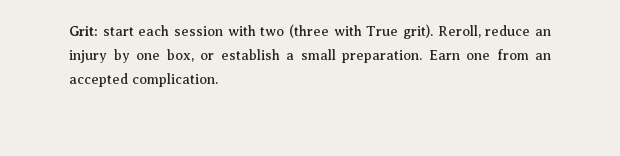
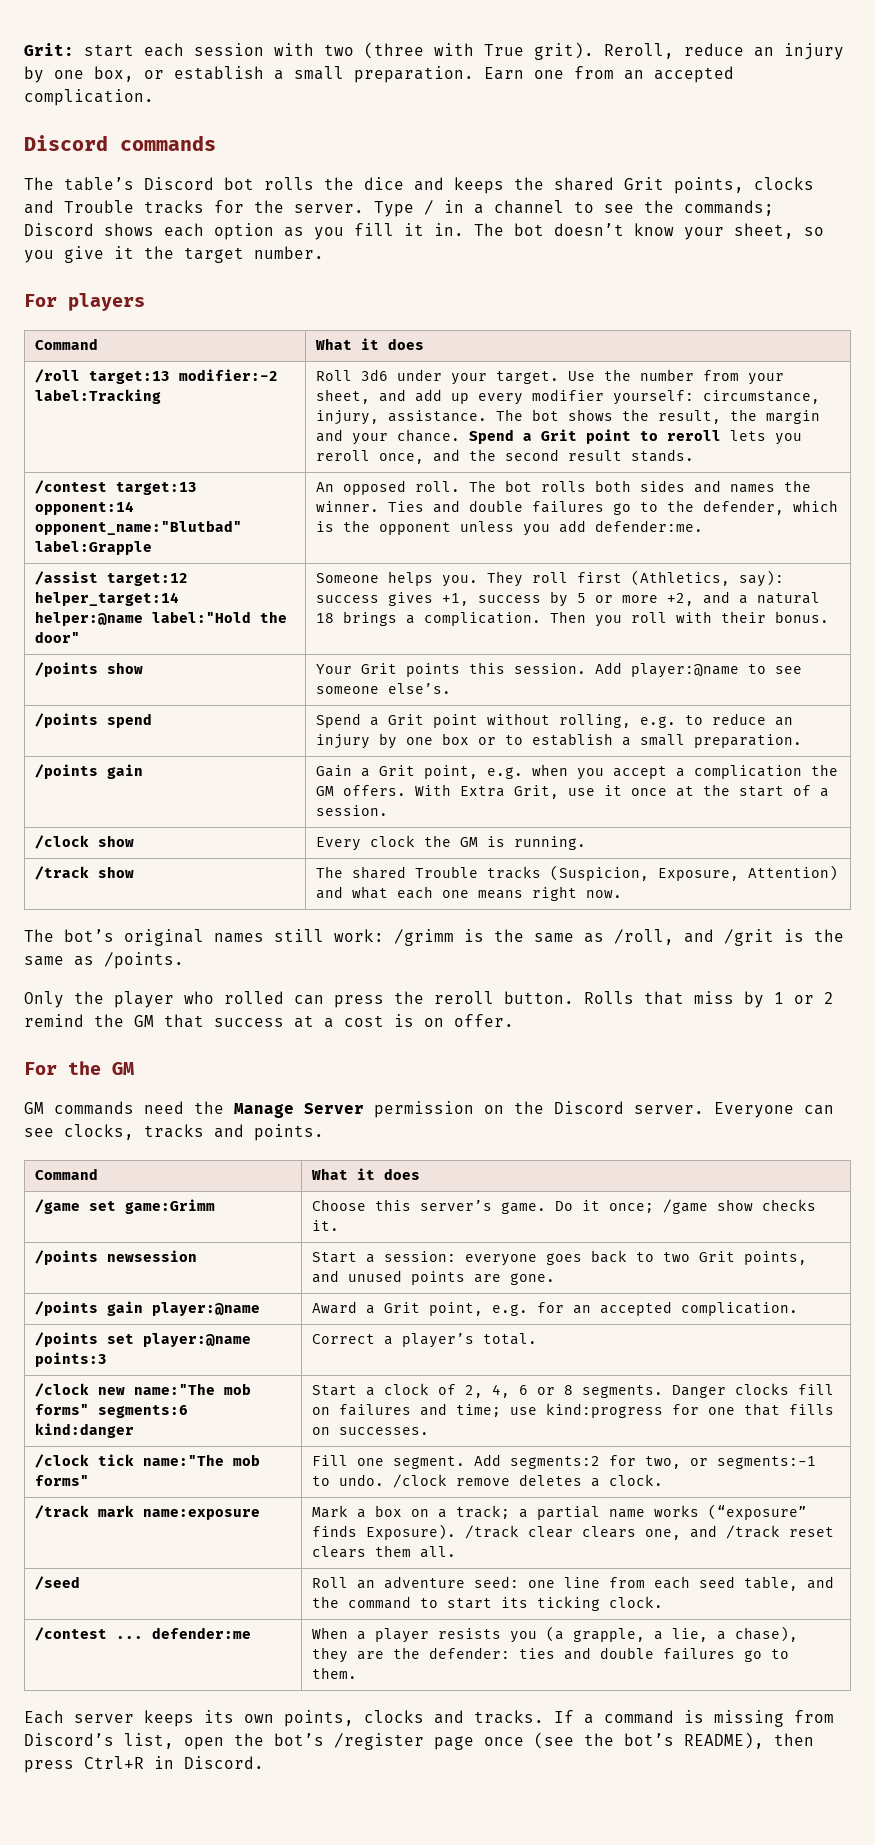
(218, 80) none -> [24,135,216,151] [24,177,814,194] [24,200,774,217] [24,223,824,240] [24,246,324,263] [24,293,145,311] [35,338,99,350] [315,338,425,350] [35,369,279,384] [35,389,162,404] [316,369,785,385] [316,389,821,405] [316,409,821,425] [316,429,803,445] [316,449,695,464] [35,480,198,495] [35,501,135,515] [35,520,243,535] [35,540,153,555] [316,480,812,495] [316,500,839,515] [316,520,704,536] [35,571,189,586] [35,591,180,606] [35,611,288,626] [35,631,81,643] [316,570,785,587] [316,591,821,607] [316,611,830,627] [35,662,144,677] [316,662,803,678] [316,683,452,694] [35,713,153,728] [316,713,794,728] [316,733,803,749] [35,764,144,779] [316,764,839,780] [316,784,830,799] [316,805,389,816] [35,835,135,849] [316,835,587,851] [35,866,135,880] [316,865,839,881] [316,886,623,901] [24,929,844,946] [24,952,184,969] [24,991,834,1008] [24,1014,514,1028] [24,1061,134,1075] [24,1101,834,1118] [24,1124,324,1141] [35,1168,99,1180] [311,1168,421,1180] [35,1199,216,1214] [312,1199,817,1214] [312,1220,340,1231] [35,1250,198,1265] [312,1250,808,1266] [312,1270,556,1285] [35,1301,261,1316] [312,1301,799,1316] [35,1332,252,1347] [35,1352,108,1367] [312,1333,538,1348] [35,1383,252,1397] [35,1404,189,1418] [35,1423,135,1438] [312,1383,835,1398] [312,1403,835,1418] [312,1427,430,1435] [35,1454,261,1468] [35,1475,90,1486] [312,1454,817,1469] [312,1474,664,1488] [35,1505,261,1520] [312,1504,808,1520] [312,1524,835,1540] [312,1545,457,1558] [35,1576,81,1590] [312,1576,835,1591] [312,1596,664,1611] [35,1627,252,1641] [312,1626,799,1643] [312,1647,790,1663] [312,1667,358,1679] [24,1710,834,1727] [24,1732,814,1750] [24,1756,264,1773] // Discord commands // The table’s Discord bot rolls the dice and keeps the shared Grit points, clocks and Trouble tracks for the server. Type / in a channel to see the commands; Discord shows each option as you fill it in. The bot doesn’t know your sheet, so you give it the target number. // For players // Command | What it does // /roll target:13 modifier:-2 label:Tracking | Roll 3d6 under your target. Use the number from your sheet, and add up every modifier yourself: circumstance, injury, assistance. The bot shows the result, the margin and your chance. Spend a Grit point to reroll lets you reroll once, and the second result stands. // /contest target:13 opponent:14 opponent_name:"Blutbad" label:Grapple | An opposed roll. The bot rolls both sides and names the winner. Ties and double failures go to the defender, which is the opponent unless you add defender:me. // /assist target:12 helper_target:14 helper:@name label:"Hold the door" | Someone helps you. They roll first (Athletics, say): success gives +1, success by 5 or more +2, and a natural 18 brings a complication. Then you roll with their bonus. // /points show | Your Grit points this session. Add player:@name to see someone else’s. // /points spend | Spend a Grit point without rolling, e.g. to reduce an injury by one box or to establish a small preparation. // /points gain | Gain a Grit point, e.g. when you accept a complication the GM offers. With Extra Grit, use it once at the start of a session. // /clock show | Every clock the GM is running. // /track show | The shared Trouble tracks (Suspicion, Exposure, Attention) and what each one means right now. // The bot’s original names still work: /grimm is the same as /roll, and /grit is the same as /points. // Only the player who rolled can press the reroll button. Rolls that miss by 1 or 2 remind the GM that success at a cost is on offer. // For the GM // GM commands need the Manage Server permission on the Discord server. Everyone can see clocks, tracks and points. // Command | What it does // /game set game:Grimm | Choose this server’s game. Do it once; /game show checks it. // /points newsession | Start a session: everyone goes back to two Grit points, and unused points are gone. // /points gain player:@name | Award a Grit point, e.g. for an accepted complication. // /points set player:@name points:3 | Correct a player’s total. // /clock new name:"The mob forms" segments:6 kind:danger | Start a clock of 2, 4, 6 or 8 segments. Danger clocks fill on failures and time; use kind:progress for one that fills on successes. // /clock tick name:"The mob forms" | Fill one segment. Add segments:2 for two, or segments:-1 to undo. /clock remove deletes a clock. // /track mark name:exposure | Mark a box on a track; a partial name works (“exposure” finds Exposure). /track clear clears one, and /track reset clears them all. // /seed | Roll an adventure seed: one line from each seed table, and the command to start its ticking clock. // /contest ... defender:me | When a player resists you (a grapple, a lie, a chase), they are the defender: ties and double failures go to them. // Each server keeps its own points, clocks and tracks. If a command is missing from Discord’s list, open the bot’s /register page once (see the bot’s README), then press Ctrl+R in Discord.

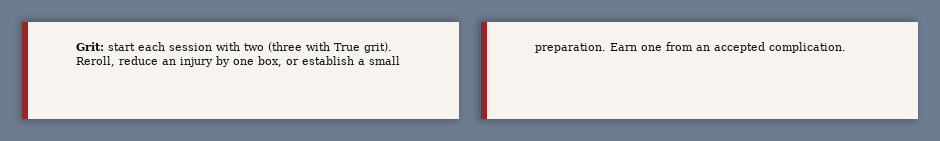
[24,135,216,151] [24,177,814,194] [24,200,774,217] [24,223,824,240] [24,246,324,263] [24,293,145,311] [35,338,99,350] [315,338,425,350] [35,369,279,384] [35,389,162,404] [316,369,785,385] [316,389,821,405] [316,409,821,425] [316,429,803,445] [316,449,695,464] [35,480,198,495] [35,501,135,515] [35,520,243,535] [35,540,153,555] [316,480,812,495] [316,500,839,515] [316,520,704,536] [35,571,189,586] [35,591,180,606] [35,611,288,626] [35,631,81,643] [316,570,785,587] [316,591,821,607] [316,611,830,627] [35,662,144,677] [316,662,803,678] [316,683,452,694] [35,713,153,728] [316,713,794,728] [316,733,803,749] [35,764,144,779] [316,764,839,780] [316,784,830,799] [316,805,389,816] [35,835,135,849] [316,835,587,851] [35,866,135,880] [316,865,839,881] [316,886,623,901] [24,929,844,946] [24,952,184,969] [24,991,834,1008] [24,1014,514,1028] [24,1061,134,1075] [24,1101,834,1118] [24,1124,324,1141] [35,1168,99,1180] [311,1168,421,1180] [35,1199,216,1214] [312,1199,817,1214] [312,1220,340,1231] [35,1250,198,1265] [312,1250,808,1266] [312,1270,556,1285] [35,1301,261,1316] [312,1301,799,1316] [35,1332,252,1347] [35,1352,108,1367] [312,1333,538,1348] [35,1383,252,1397] [35,1404,189,1418] [35,1423,135,1438] [312,1383,835,1398] [312,1403,835,1418] [312,1427,430,1435] [35,1454,261,1468] [35,1475,90,1486] [312,1454,817,1469] [312,1474,664,1488] [35,1505,261,1520] [312,1504,808,1520] [312,1524,835,1540] [312,1545,457,1558] [35,1576,81,1590] [312,1576,835,1591] [312,1596,664,1611] [35,1627,252,1641] [312,1626,799,1643] [312,1647,790,1663] [312,1667,358,1679] [24,1710,834,1727] [24,1732,814,1750] [24,1756,264,1773] // Discord commands // The table’s Discord bot rolls the dice and keeps the shared Grit points, clocks and Trouble tracks for the server. Type / in a channel to see the commands; Discord shows each option as you fill it in. The bot doesn’t know your sheet, so you give it the target number. // For players // Command | What it does // /roll target:13 modifier:-2 label:Tracking | Roll 3d6 under your target. Use the number from your sheet, and add up every modifier yourself: circumstance, injury, assistance. The bot shows the result, the margin and your chance. Spend a Grit point to reroll lets you reroll once, and the second result stands. // /contest target:13 opponent:14 opponent_name:"Blutbad" label:Grapple | An opposed roll. The bot rolls both sides and names the winner. Ties and double failures go to the defender, which is the opponent unless you add defender:me. // /assist target:12 helper_target:14 helper:@name label:"Hold the door" | Someone helps you. They roll first (Athletics, say): success gives +1, success by 5 or more +2, and a natural 18 brings a complication. Then you roll with their bonus. // /points show | Your Grit points this session. Add player:@name to see someone else’s. // /points spend | Spend a Grit point without rolling, e.g. to reduce an injury by one box or to establish a small preparation. // /points gain | Gain a Grit point, e.g. when you accept a complication the GM offers. With Extra Grit, use it once at the start of a session. // /clock show | Every clock the GM is running. // /track show | The shared Trouble tracks (Suspicion, Exposure, Attention) and what each one means right now. // The bot’s original names still work: /grimm is the same as /roll, and /grit is the same as /points. // Only the player who rolled can press the reroll button. Rolls that miss by 1 or 2 remind the GM that success at a cost is on offer. // For the GM // GM commands need the Manage Server permission on the Discord server. Everyone can see clocks, tracks and points. // Command | What it does // /game set game:Grimm | Choose this server’s game. Do it once; /game show checks it. // /points newsession | Start a session: everyone goes back to two Grit points, and unused points are gone. // /points gain player:@name | Award a Grit point, e.g. for an accepted complication. // /points set player:@name points:3 | Correct a player’s total. // /clock new name:"The mob forms" segments:6 kind:danger | Start a clock of 2, 4, 6 or 8 segments. Danger clocks fill on failures and time; use kind:progress for one that fills on successes. // /clock tick name:"The mob forms" | Fill one segment. Add segments:2 for two, or segments:-1 to undo. /clock remove deletes a clock. // /track mark name:exposure | Mark a box on a track; a partial name works (“exposure” finds Exposure). /track clear clears one, and /track reset clears them all. // /seed | Roll an adventure seed: one line from each seed table, and the command to start its ticking clock. // /contest ... defender:me | When a player resists you (a grapple, a lie, a chase), they are the defender: ties and double failures go to them. // Each server keeps its own points, clocks and tracks. If a command is missing from Discord’s list, open the bot’s /register page once (see the bot’s README), then press Ctrl+R in Discord. -> (846, 47) none

